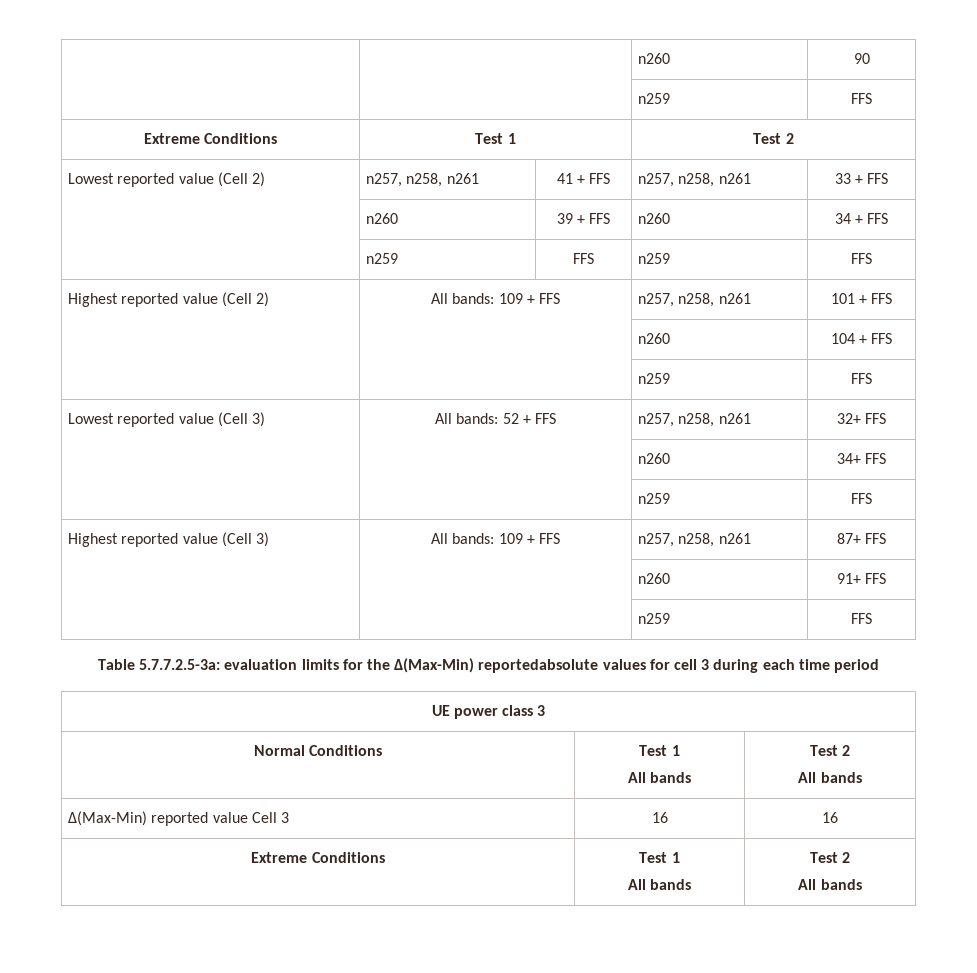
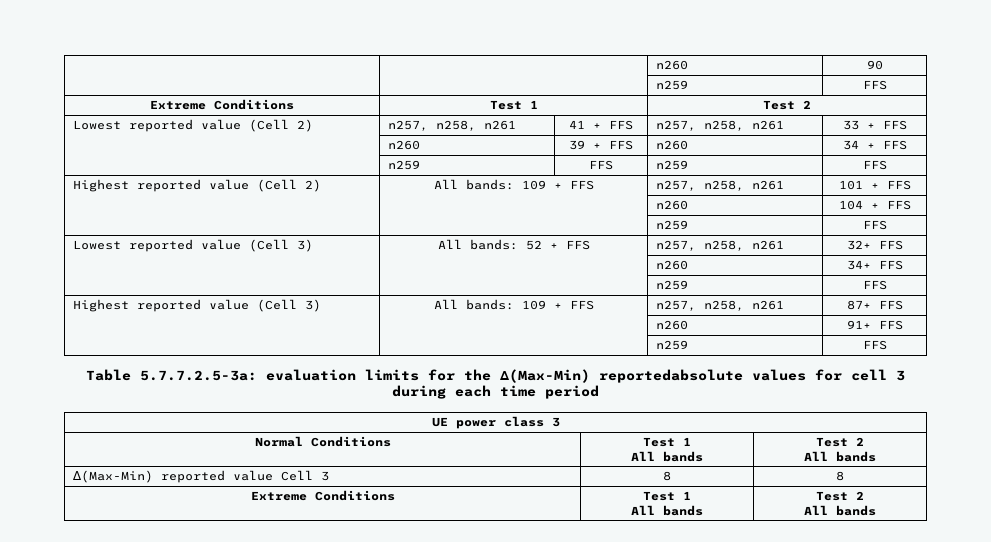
[651,812,668,823] [822,812,838,823] 16 | 16 -> [662,471,671,481] [835,471,844,481] 8 | 8

